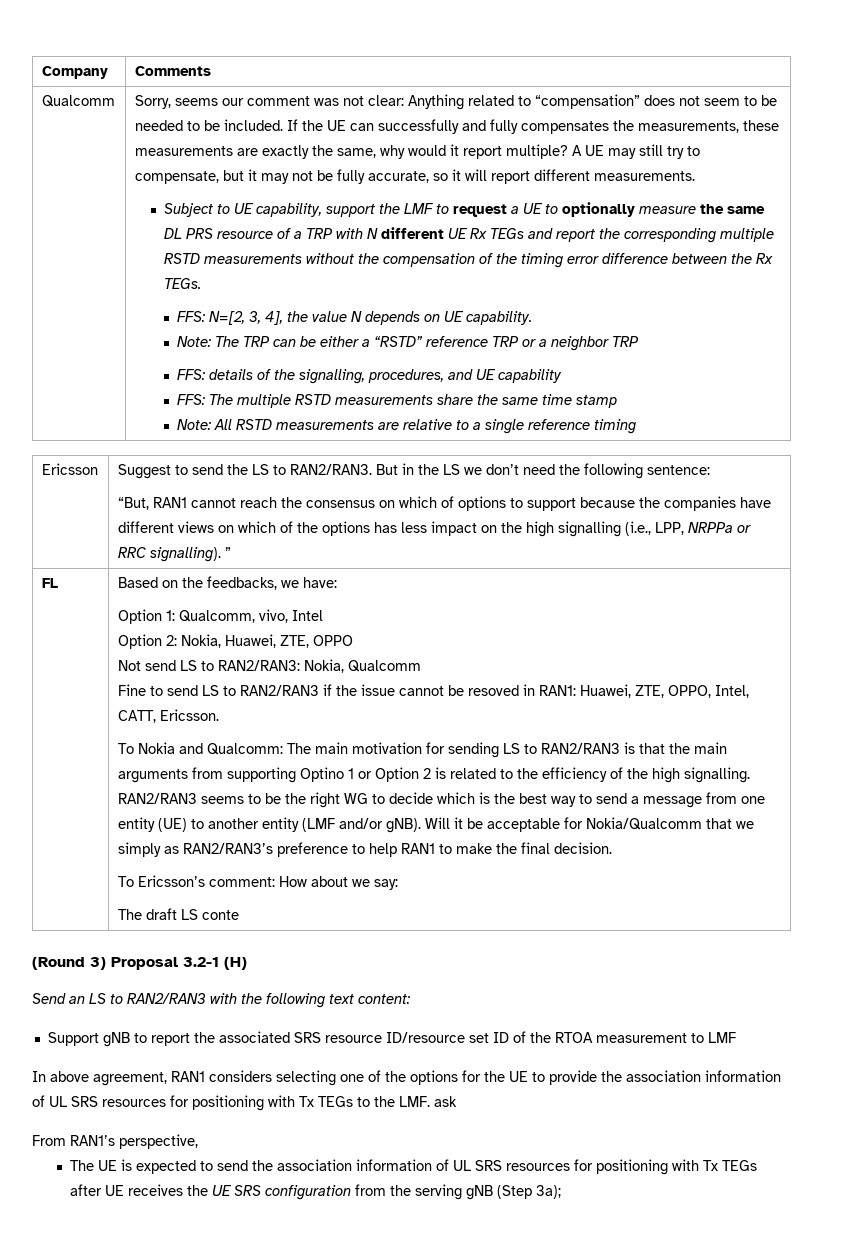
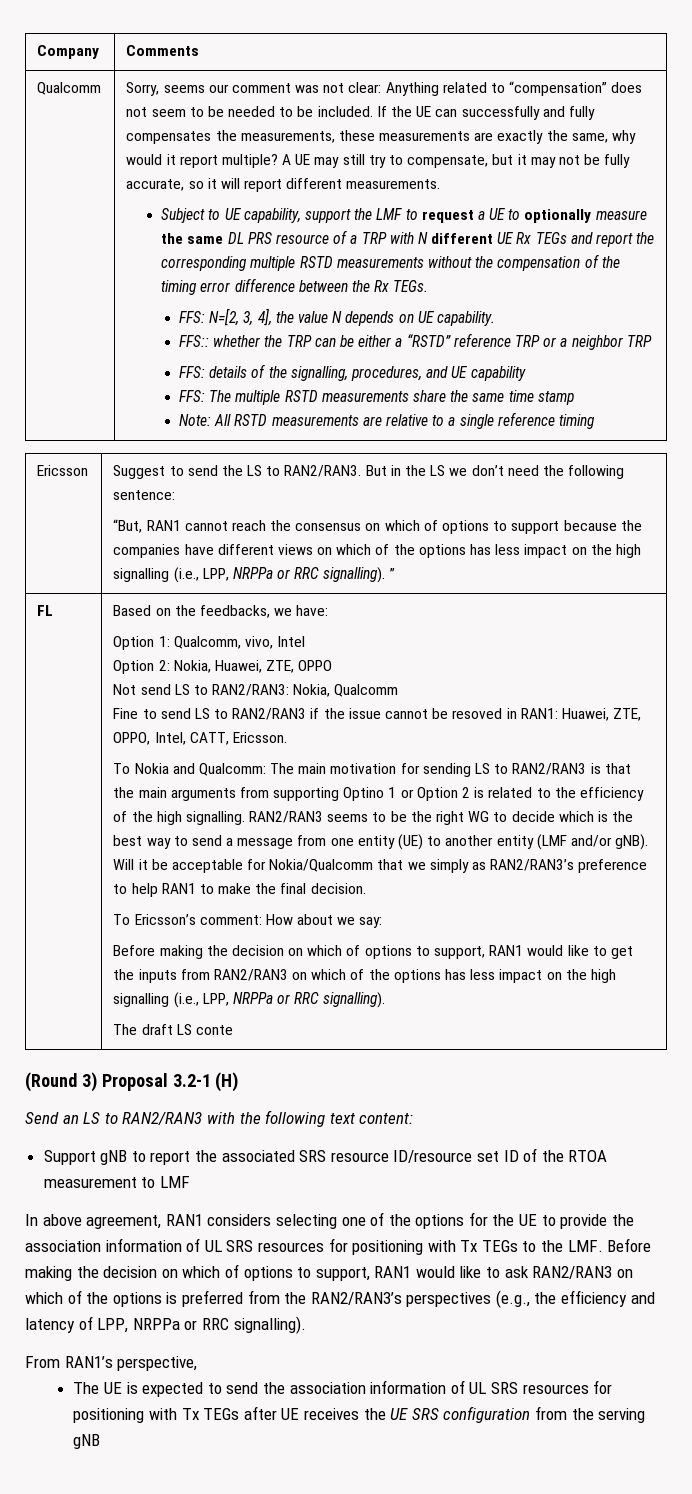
[177,336,240,347] Note: The -> [179,335,283,347] FFS:: whether the
(398, 884) none -> [113,945,633,959] [113,969,616,983] [113,992,386,1008] // Before making the decision on which of options to support, RAN1 would like to get the inputs from RAN2/RAN3 on which of the options has less impact on the high signalling (i.e., LPP, NRPPa or RRC signalling).
[434,1096,457,1107] ask -> [607,1238,652,1252] [25,1264,633,1281] [25,1290,655,1308] [25,1316,306,1334] Before making the decision on which of options to support, RAN1 would like to ask RAN2/RAN3 on which of the options is preferred from the RAN2/RAN3’s perspectives (e.g., the efficiency and latency of LPP, NRPPa or RRC signalling).
[497,1185,562,1199] (Step 3a); -> (101, 1441) none

